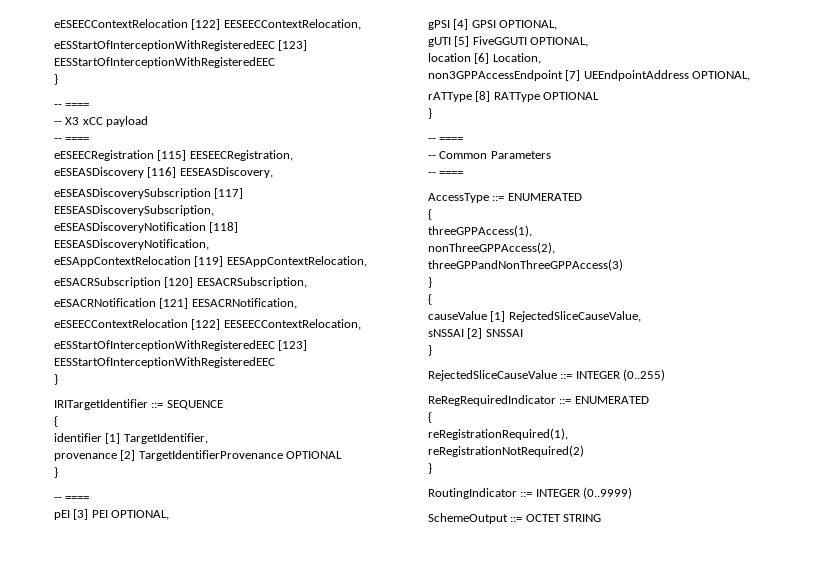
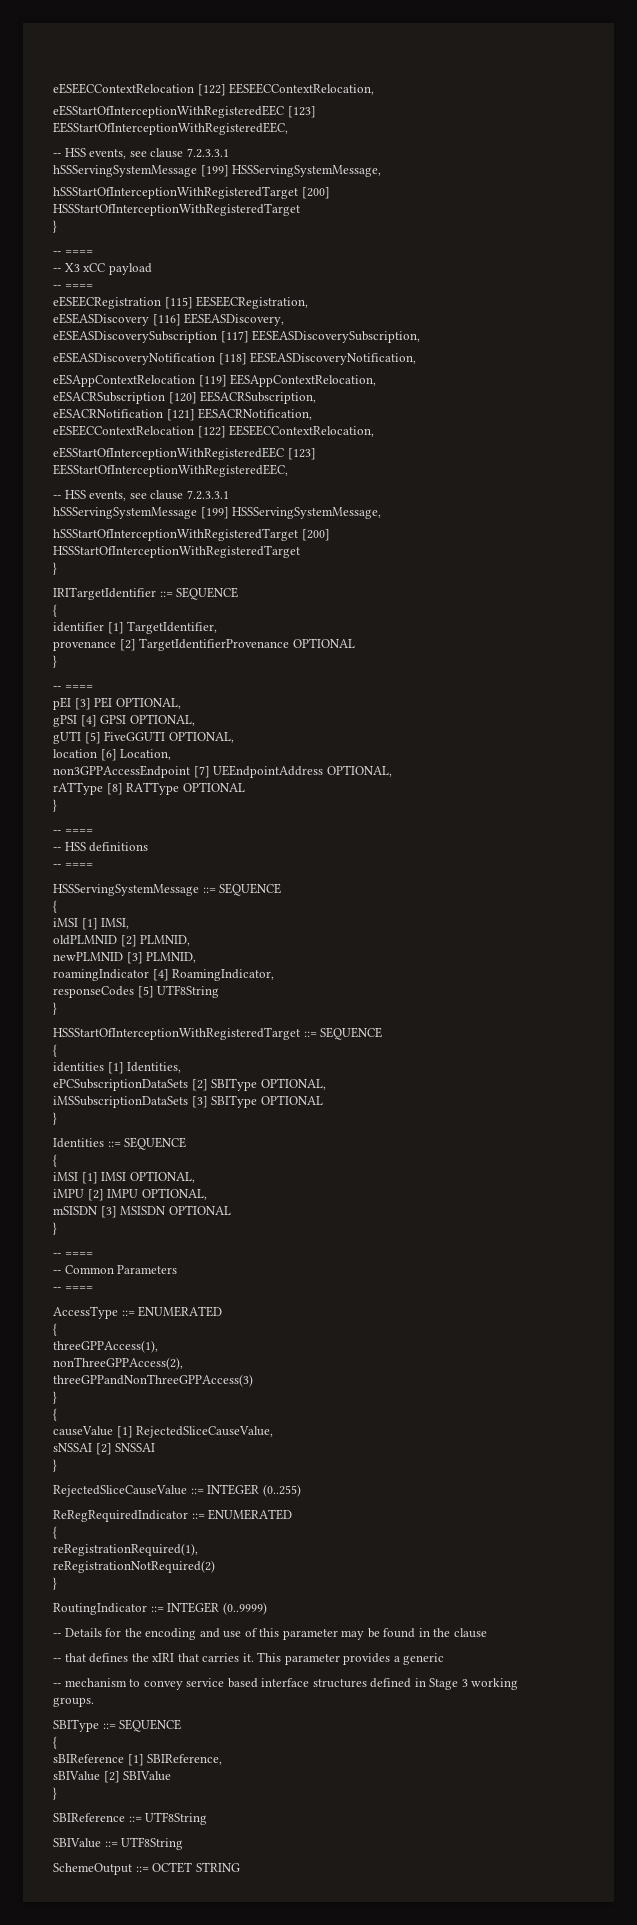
[54,19,361,30] [54,40,308,51] [54,57,275,68] eESEECContextRelocation [122] EESEECContextRelocation, // eESStartOfInterceptionWithRegisteredEEC [123] EESStartOfInterceptionWithRegisteredEEC -> [53,83,375,96] [53,105,316,118] [53,122,288,135] [53,148,229,159] [53,165,382,177] [53,186,330,199] [53,203,300,216] eESEECContextRelocation [122] EESEECContextRelocation, // eESStartOfInterceptionWithRegisteredEEC [123] EESStartOfInterceptionWithRegisteredEEC, // -- HSS events, see clause 7.2.3.3.1 // hSSServingSystemMessage [199] HSSServingSystemMessage, // hSSStartOfInterceptionWithRegisteredTarget [200] HSSStartOfInterceptionWithRegisteredTarget
[54,357,275,368] EESStartOfInterceptionWithRegisteredEEC -> [53,464,288,477] [53,490,229,501] [53,507,382,519] [53,528,330,541] [53,545,300,558] EESStartOfInterceptionWithRegisteredEEC, // -- HSS events, see clause 7.2.3.3.1 // hSSServingSystemMessage [199] HSSServingSystemMessage, // hSSStartOfInterceptionWithRegisteredTarget [200] HSSStartOfInterceptionWithRegisteredTarget
(464, 139) none -> [53,842,149,852] [53,863,93,868] [53,883,282,896] [53,900,57,913] [53,918,130,930] [53,935,191,947] [53,952,197,964] [53,969,275,981] [53,985,220,998] [53,1002,57,1015] [53,1027,383,1040] [53,1044,57,1057] [53,1062,182,1074] [53,1078,326,1091] [53,1095,323,1108] [53,1112,57,1125] [53,1137,187,1150] [53,1154,57,1167] [53,1171,195,1184] [53,1188,207,1201] [53,1205,231,1218] [53,1222,57,1235] [53,1252,93,1257] // -- HSS definitions // -- ==== // HSSServingSystemMessage ::= SEQUENCE // { // iMSI [1] IMSI, // oldPLMNID [2] PLMNID, // newPLMNID [3] PLMNID, // roamingIndicator [4] RoamingIndicator, // responseCodes [5] UTF8String // } // HSSStartOfInterceptionWithRegisteredTarget ::= SEQUENCE // { // identities [1] Identities, // ePCSubscriptionDataSets [2] SBIType OPTIONAL, // iMSSubscriptionDataSets [3] SBIType OPTIONAL // } // Identities ::= SEQUENCE // { // iMSI [1] IMSI OPTIONAL, // iMPU [2] IMPU OPTIONAL, // mSISDN [3] MSISDN OPTIONAL // } // -- ====
(633, 493) none -> [53,1628,487,1640] [53,1652,445,1665] [53,1678,519,1690] [53,1697,94,1707] [53,1719,182,1732] [53,1736,57,1749] [53,1754,223,1766] [53,1771,172,1783] [53,1787,57,1800] [53,1812,208,1825] [53,1837,184,1850] // -- Details for the encoding and use of this parameter may be found in the clause // -- that defines the xIRI that carries it. This parameter provides a generic // -- mechanism to convey service based interface structures defined in Stage 3 working groups. // SBIType ::= SEQUENCE // { // sBIReference [1] SBIReference, // sBIValue [2] SBIValue // } // SBIReference ::= UTF8String // SBIValue ::= UTF8String

